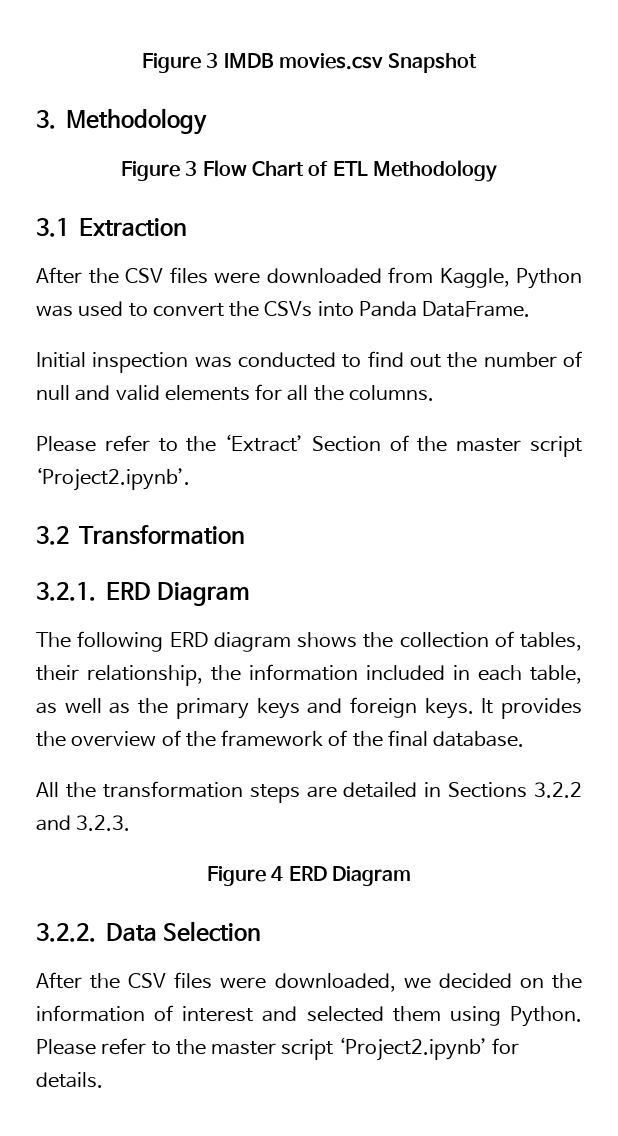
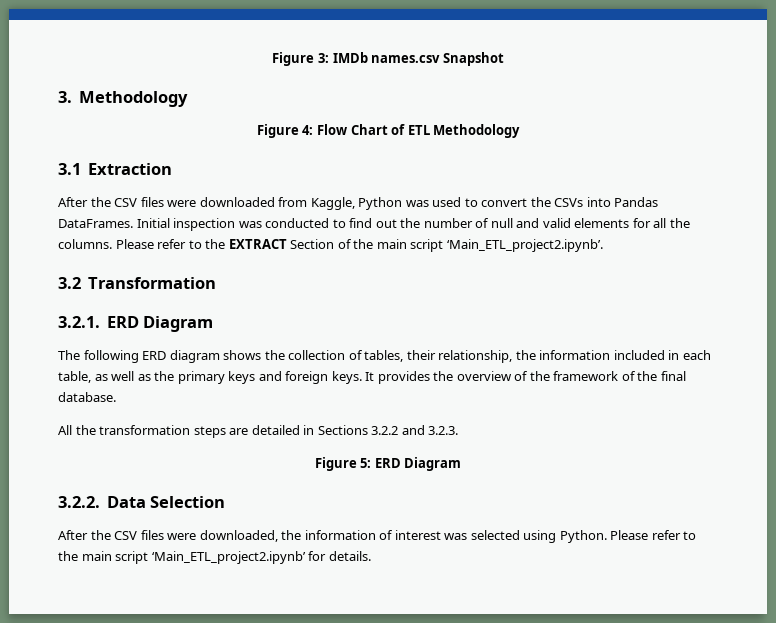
[141,53,383,73] Figure 3 IMDB movies.csv -> [272,52,441,66] Figure 3: IMDb names.csv
[185,161,198,176] 3 -> [302,125,314,135] 4:
[358,301,531,317] Panda DataFrame. // -> [614,197,659,207] [58,219,133,228] Pandas DataFrames.
[36,434,304,452] // Please refer to the ‘Extract’ -> [115,239,287,249] Please refer to the EXTRACT
[456,436,582,457] [36,467,190,491] master script ‘Project2.ipynb’. -> [376,239,603,252] main script ‘Main_ETL_project2.ipynb’.
[271,866,284,881] 4 -> [360,458,372,468] 5:
[403,973,544,989] we decided on -> (278, 536) none
[262,1006,441,1022] and selected them -> [444,530,520,540] was selected
[211,1037,487,1061] master script ‘Project2.ipynb’ -> [81,551,306,564] main script ‘Main_ETL_project2.ipynb’

